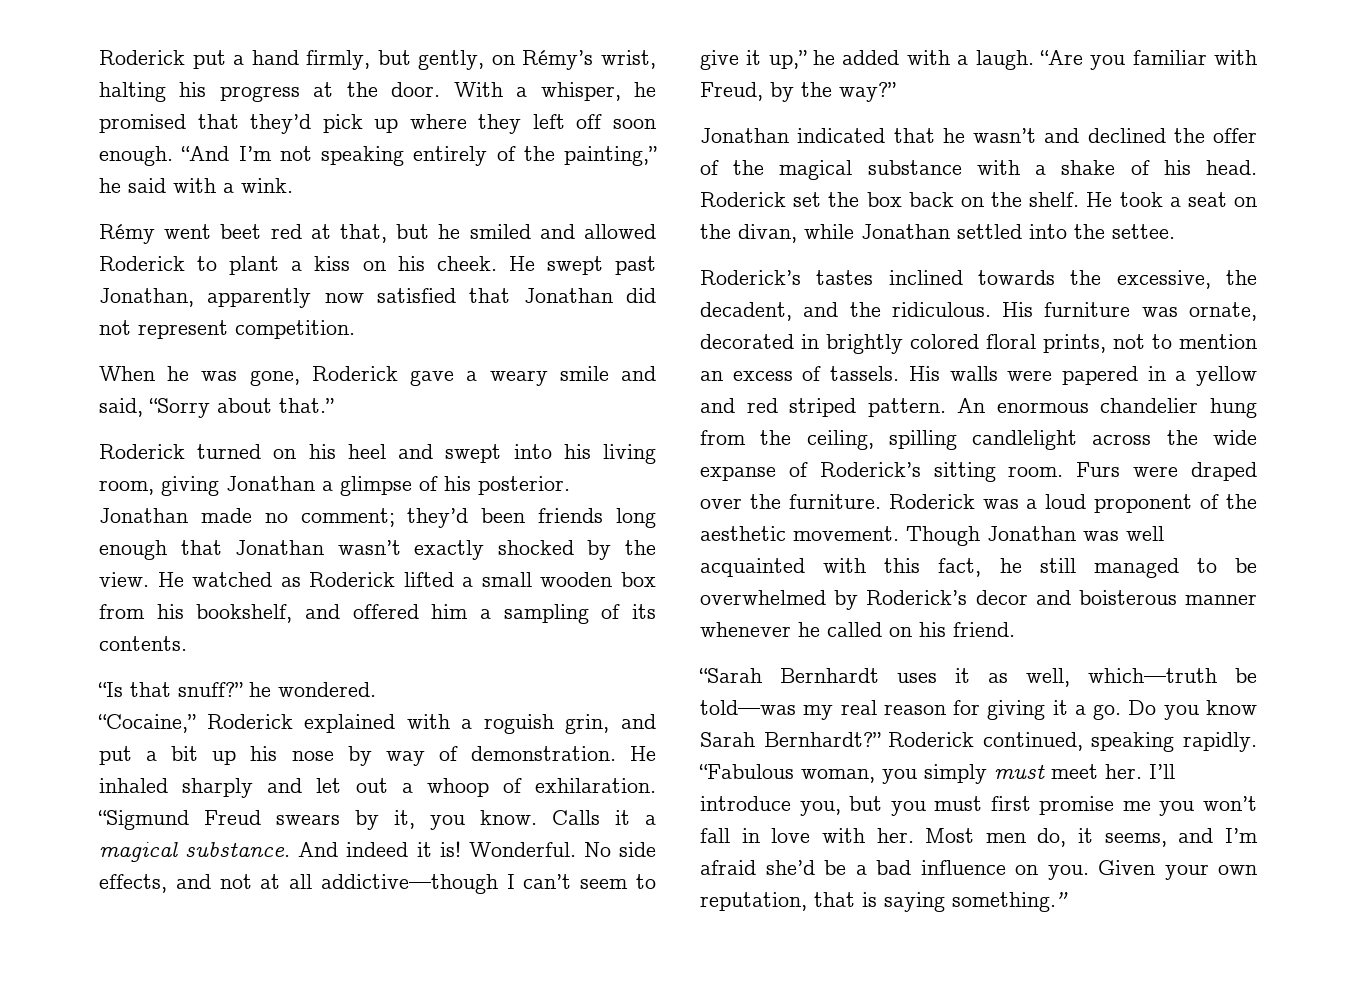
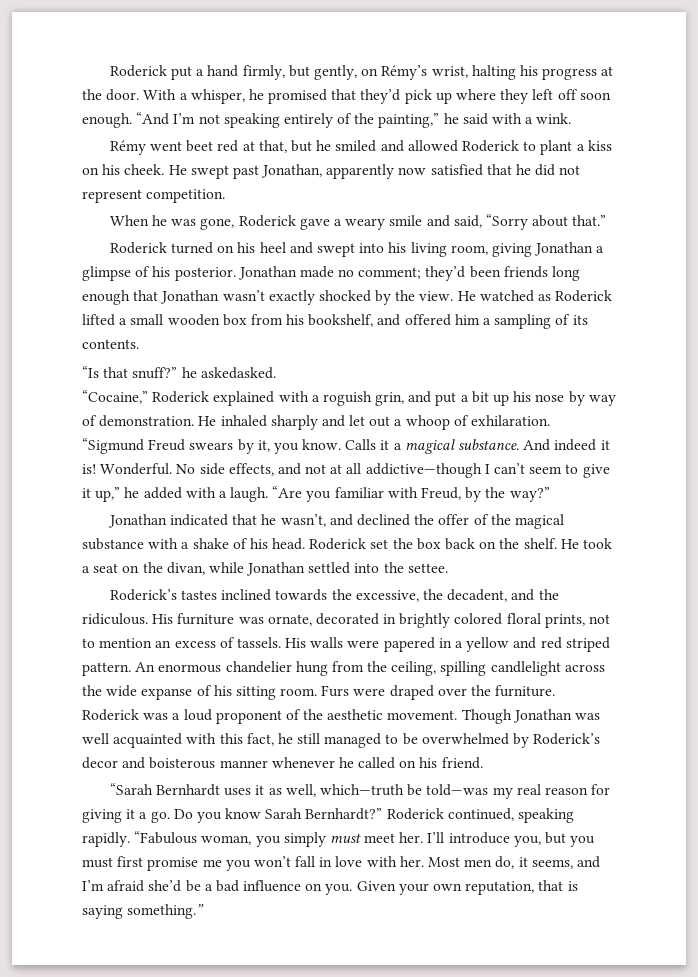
[523,288,613,303] Jonathan -> [516,164,532,175] he
[278,682,376,697] wondered. -> [200,367,276,379] askedasked.
[973,128,1036,143] wasn’t -> [280,514,326,527] wasn’t,
[819,462,921,477] Roderick’s -> [213,685,232,696] his

